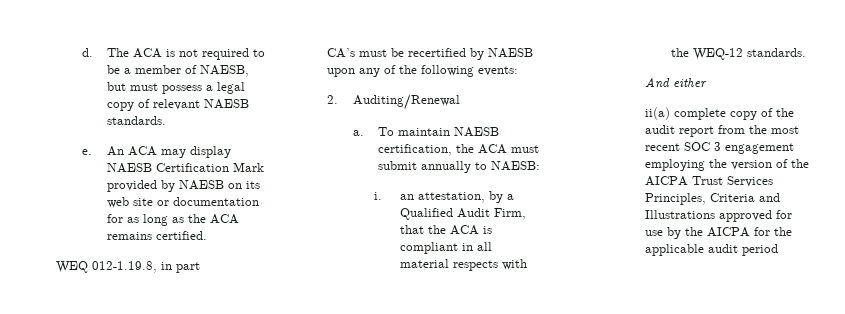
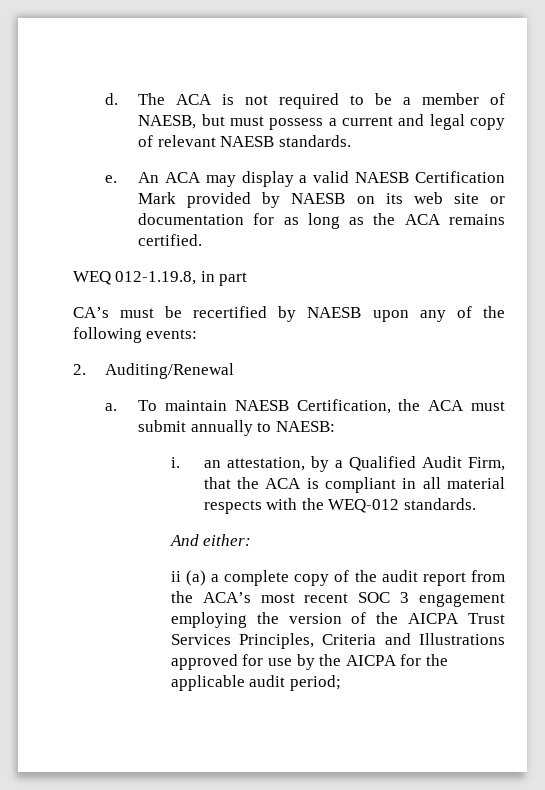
(214, 88) none -> [341,114,425,126] current and
(232, 152) none -> [299,171,350,183] a valid
[378,144,453,156] certification, -> [296,399,391,414] Certification,
[692,48,743,60] WEQ-12 -> [328,499,400,513] WEQ-012
[673,78,708,88] [645,107,671,120] either // ii(a) -> [203,534,252,546] [170,570,220,586] either: // ii (a) a
(768, 129) none -> [202,592,251,603] ACA’s
[742,244,779,256] period -> [290,675,342,691] period;

